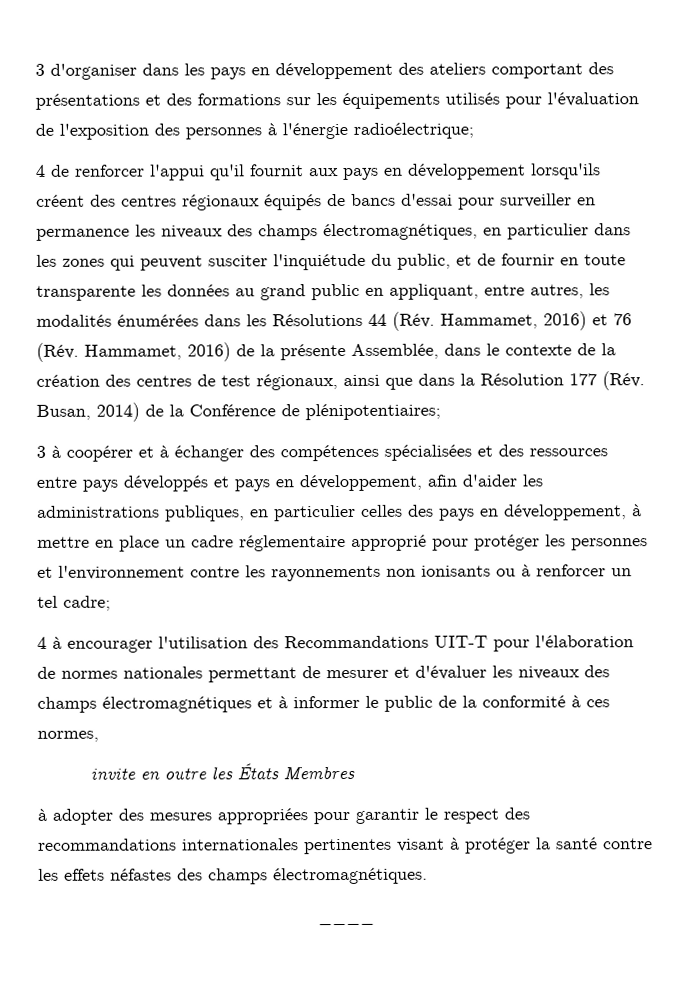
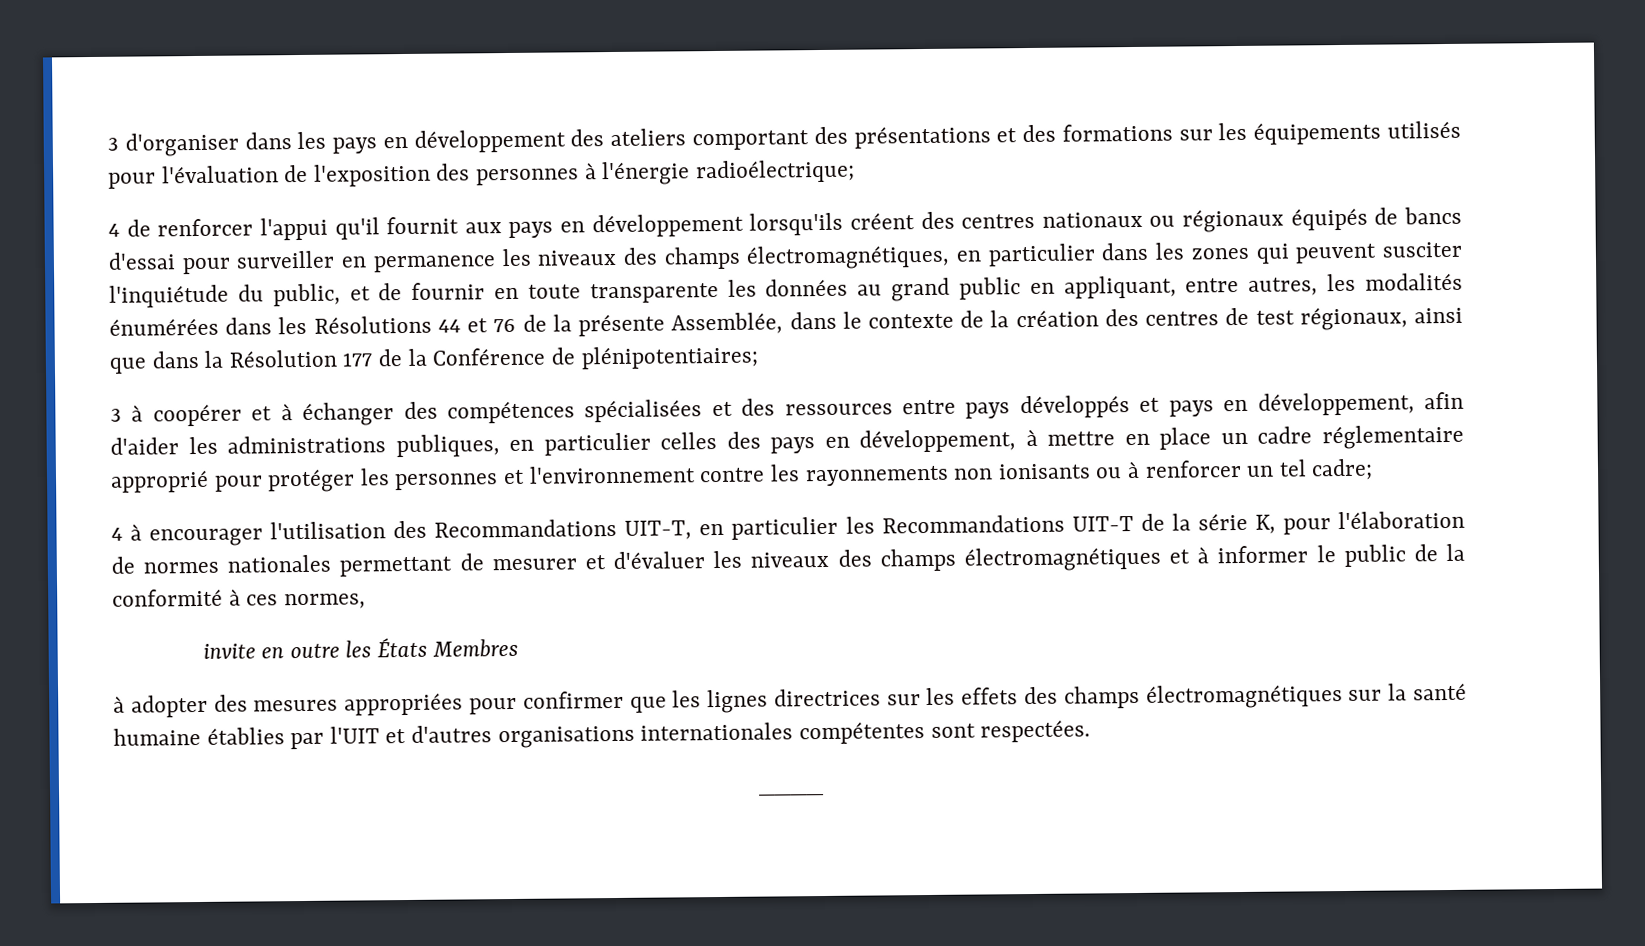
(177, 201) none -> [1041,211,1176,228] nationaux ou
[392,311,632,331] [36,342,231,362] (Rév. Hammamet, 2016) et 76 (Rév. Hammamet, 2016) -> [467,318,517,333] et 76
[602,371,645,391] [36,402,140,422] (Rév. Busan, 2014) -> (373, 359) none
[434,635,488,648] UIT-T -> [624,512,1276,540] UIT-T, en particulier les Recommandations UIT-T de la série K,
[355,807,530,824] [38,837,653,855] [38,867,428,885] garantir le respect des recommandations internationales pertinentes visant à protéger la santé contre les effets néfastes des champs électromagnétiques. -> [522,682,1468,714] [113,719,1091,750] confirmer que les lignes directrices sur les effets des champs électromagnétiques sur la santé humaine établies par l'UIT et d'autres organisations internationales compétentes sont respectées.

